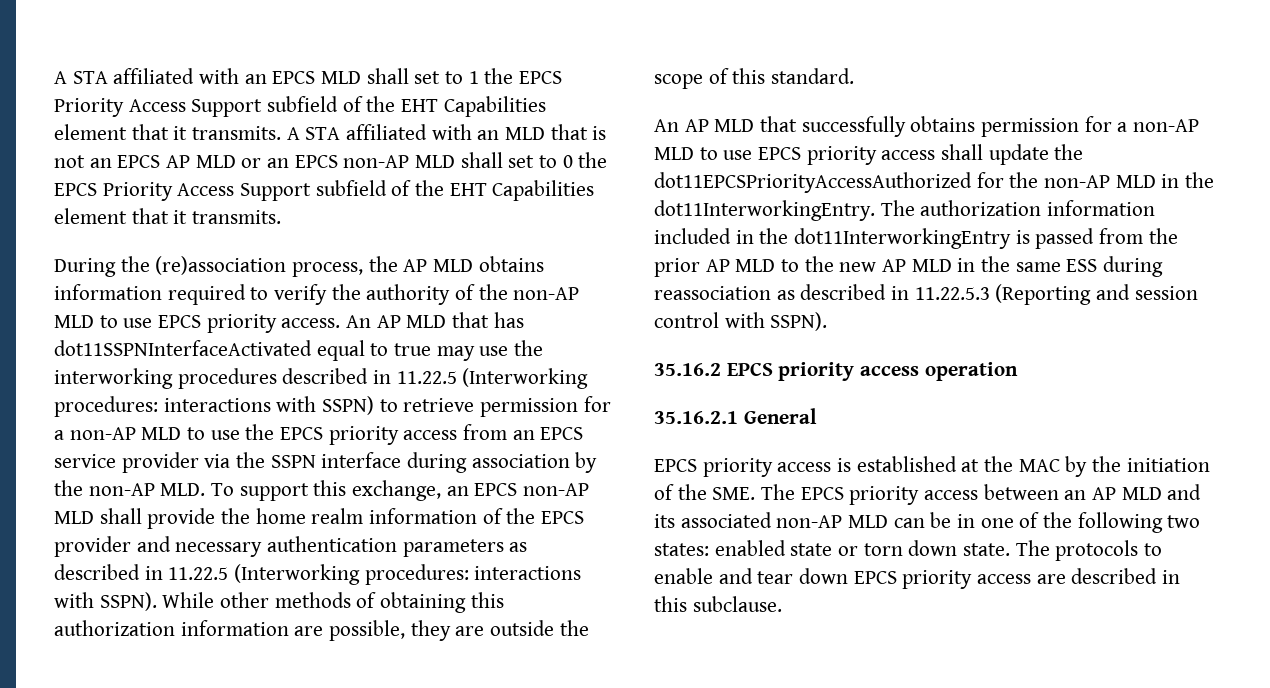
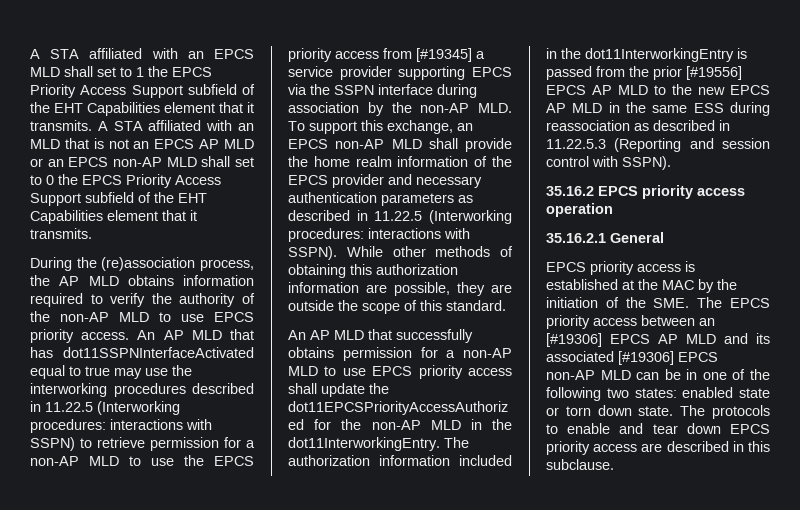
[512,427,584,440] [54,452,199,473] an EPCS service provider -> [416,48,485,62] [288,66,512,80] [#19345] a service provider supporting EPCS
(700, 267) none -> [686,66,742,80] [546,85,586,95] [#19556] EPCS
(877, 267) none -> [730,85,770,95] EPCS
(1087, 495) none -> [546,333,650,347] [#19306] EPCS
(772, 520) none -> [618,351,718,365] [#19306] EPCS

